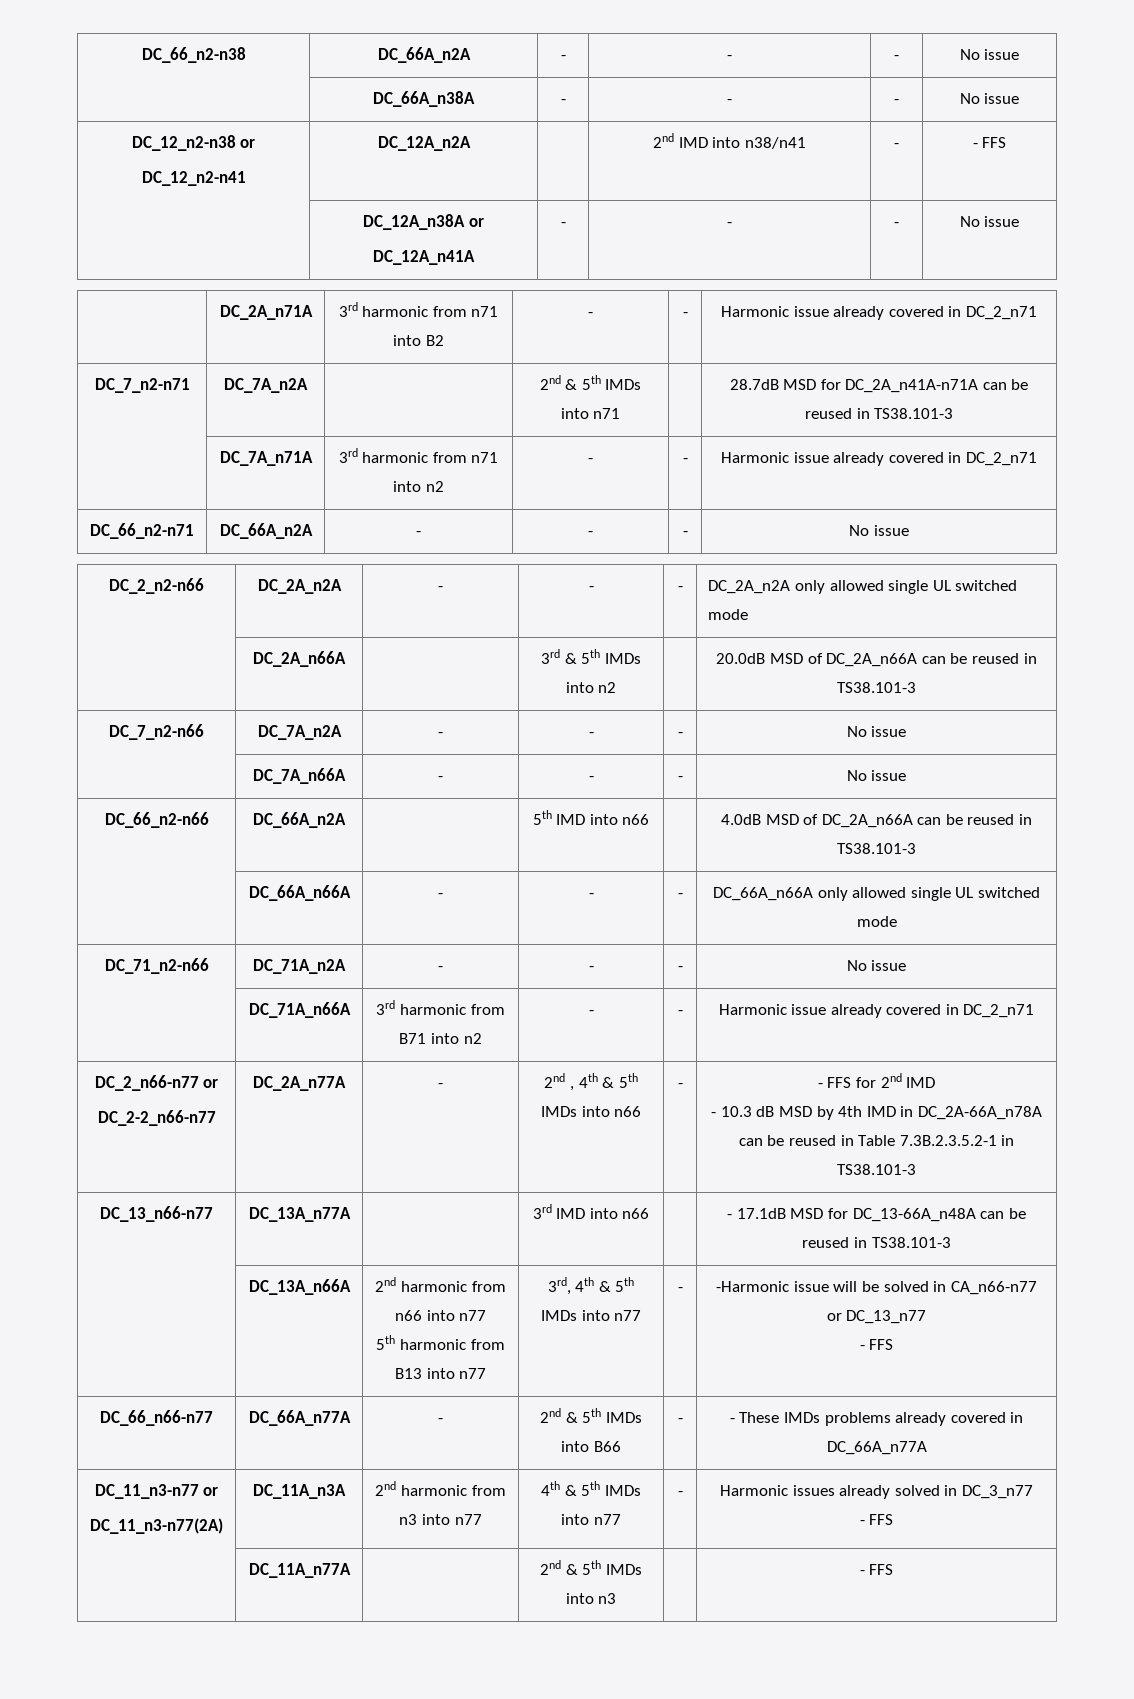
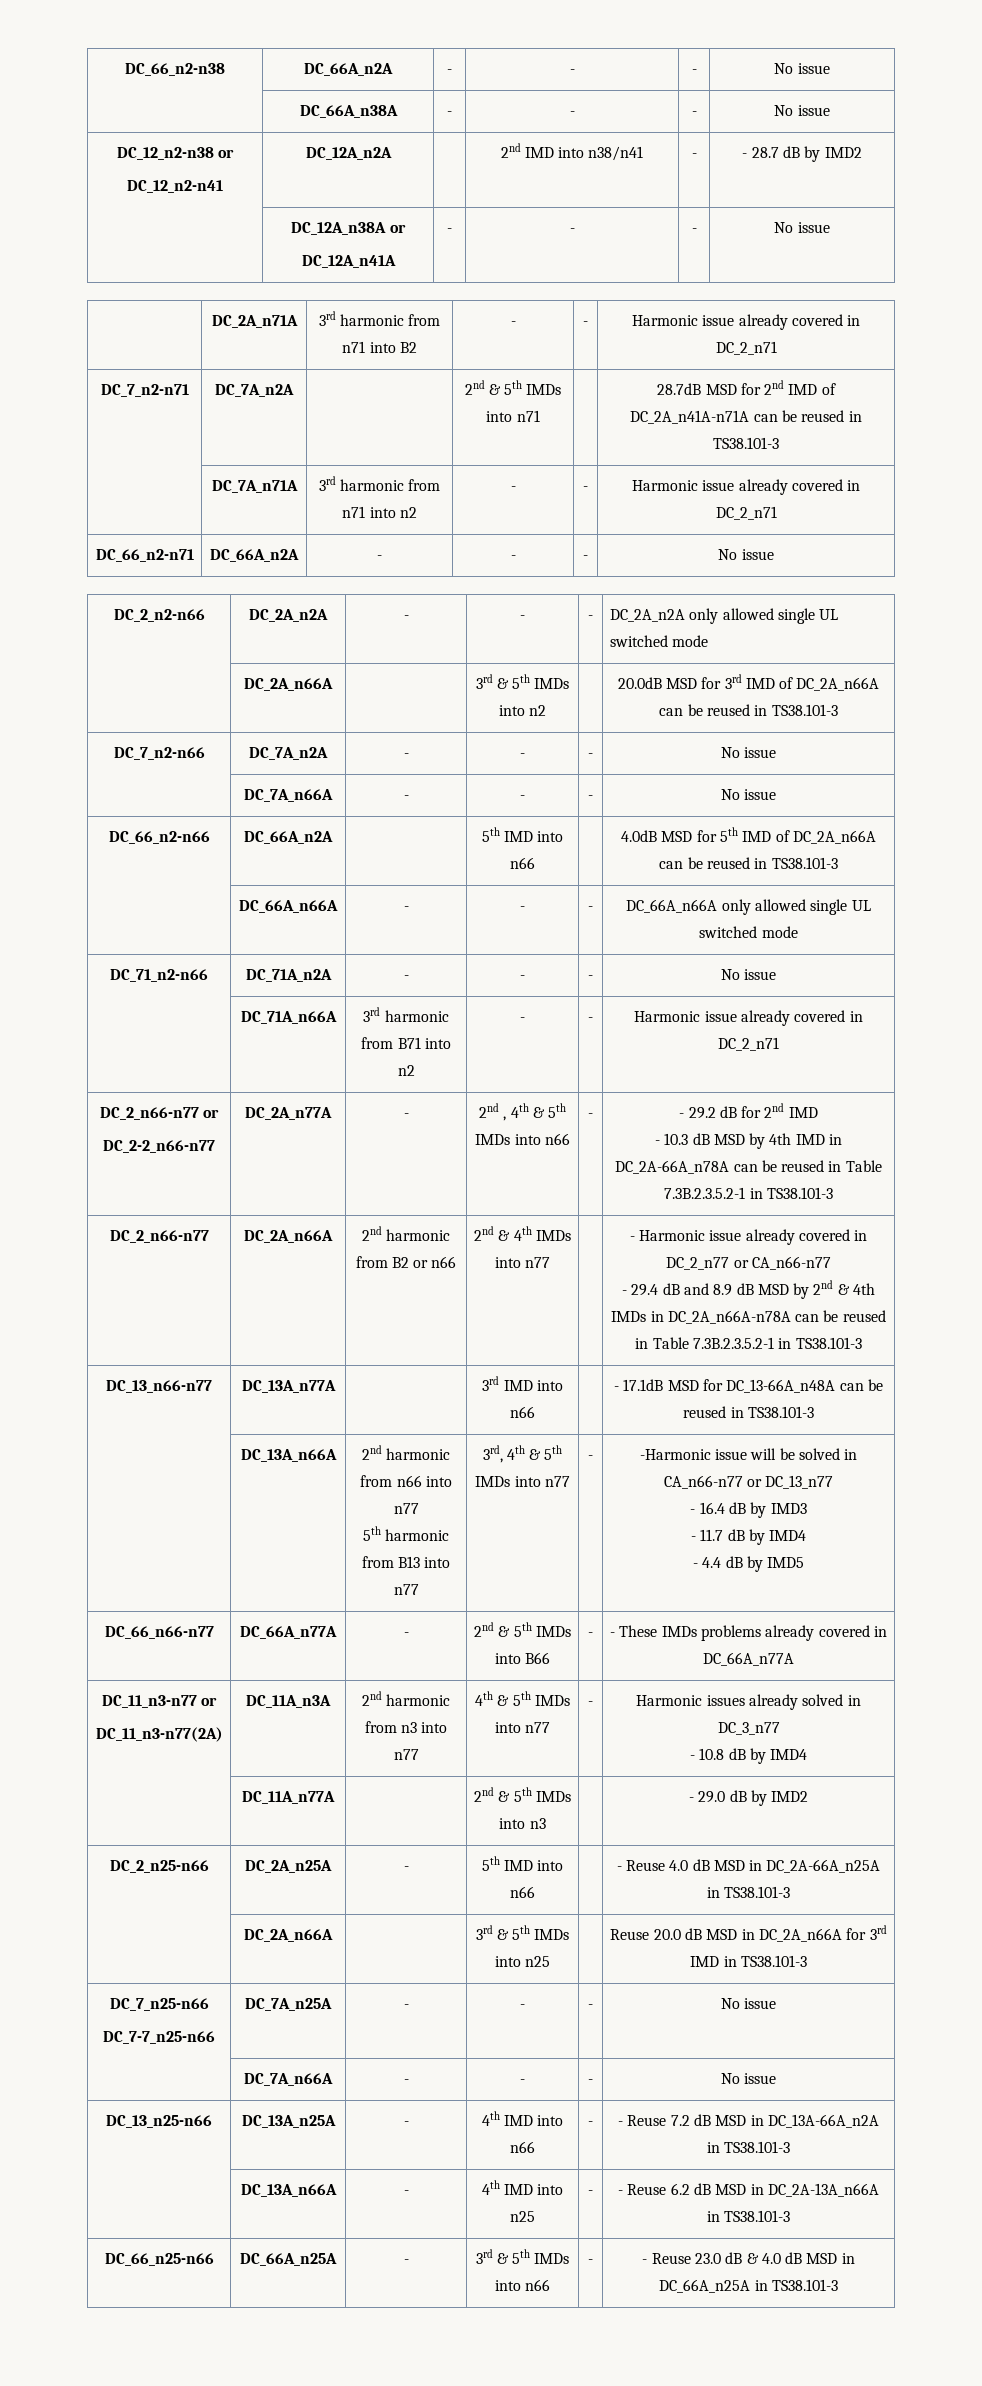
[982,137,1007,148] FFS -> [751,146,862,162] 28.7 dB by IMD2
(841, 384) none -> [764,380,836,395] 2nd IMD of
(804, 658) none -> [701,674,775,689] for 3rd IMD
(799, 819) none -> [696,827,772,842] for 5th IMD
[827,1077,852,1088] FFS -> [688,1106,737,1119] 29.2 dB
(916, 1169) none -> [109,1230,209,1243] [244,1230,333,1243] [361,1226,451,1241] [355,1256,457,1268] [474,1226,571,1241] [494,1257,551,1268] [629,1229,868,1245] [666,1256,831,1270] [621,1280,876,1299] [611,1310,886,1324] [635,1337,862,1349] // DC_2_n66-n77 | DC_2A_n66A | 2nd harmonic from B2 or n66 | 2nd & 4th IMDs into n77 | | - Harmonic issue already covered in DC_2_n77 or CA_n66-n77 // - 29.4 dB and 8.9 dB MSD by 2nd & 4th IMDs in DC_2A_n66A-n78A can be reused in Table 7.3B.2.3.5.2-1 in TS38.101-3
[869,1339,894,1350] FFS -> [699,1502,807,1518] [690,1529,807,1545] [692,1556,805,1572] 16.4 dB by IMD3 // - 11.7 dB by IMD4 // - 4.4 dB by IMD5
[869,1514,894,1525] FFS -> [699,1748,808,1764] 10.8 dB by IMD4
[869,1564,894,1575] FFS -> [698,1790,809,1806] [109,1860,209,1873] [245,1860,332,1873] [403,1866,409,1871] [481,1856,564,1871] [510,1886,535,1898] [616,1859,881,1873] [706,1886,791,1898] [244,1929,333,1942] [475,1925,570,1940] [494,1956,551,1967] [610,1925,887,1942] [690,1955,807,1967] [109,1998,209,2011] [103,2031,215,2044] [245,1998,332,2011] [403,2004,409,2009] [520,2004,525,2009] [588,2004,593,2009] [720,1998,777,2009] [244,2073,333,2086] [403,2079,409,2084] [520,2079,525,2084] [588,2079,593,2084] [720,2073,777,2084] [106,2115,212,2128] [241,2115,336,2128] [403,2121,409,2126] [481,2111,564,2126] [510,2141,535,2153] [588,2121,593,2126] [618,2114,879,2128] [706,2141,791,2153] [240,2184,337,2197] [403,2190,409,2195] [481,2180,564,2195] [510,2211,535,2222] [588,2190,593,2195] [618,2183,879,2197] [706,2210,791,2222] [104,2253,214,2266] [240,2253,337,2266] [403,2259,409,2264] [475,2249,570,2264] [494,2279,551,2291] [588,2259,593,2264] [642,2252,855,2264] [659,2279,838,2293] 29.0 dB by IMD2 // DC_2_n25-n66 | DC_2A_n25A | - | 5th IMD into n66 | | - Reuse 4.0 dB MSD in DC_2A-66A_n25A in TS38.101-3 // | DC_2A_n66A | | 3rd & 5th IMDs into n25 | | Reuse 20.0 dB MSD in DC_2A_n66A for 3rd IMD in TS38.101-3 // DC_7_n25-n66 // DC_7-7_n25-n66 | DC_7A_n25A | - | - | - | No issue // | DC_7A_n66A | - | - | - | No issue // DC_13_n25-n66 | DC_13A_n25A | - | 4th IMD into n66 | - | - Reuse 7.2 dB MSD in DC_13A-66A_n2A in TS38.101-3 // | DC_13A_n66A | - | 4th IMD into n25 | - | - Reuse 6.2 dB MSD in DC_2A-13A_n66A in TS38.101-3 // DC_66_n25-n66 | DC_66A_n25A | - | 3rd & 5th IMDs into n66 | - | - Reuse 23.0 dB & 4.0 dB MSD in DC_66A_n25A in TS38.101-3

